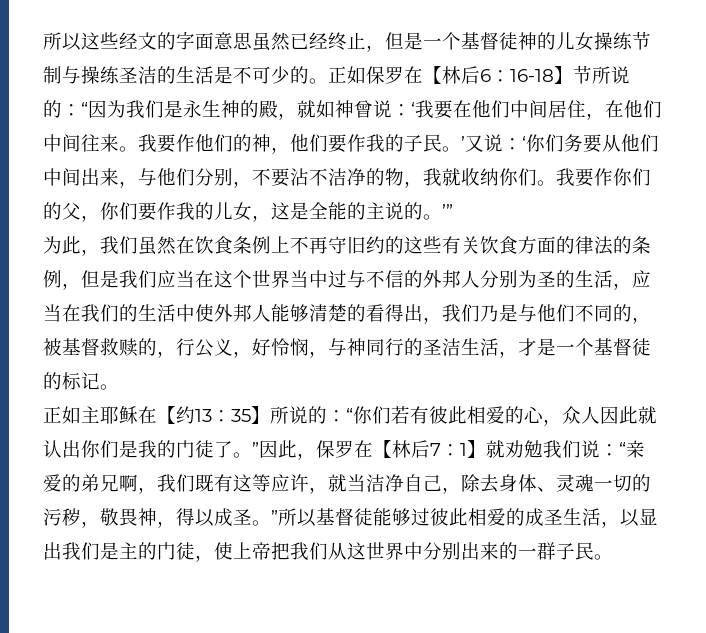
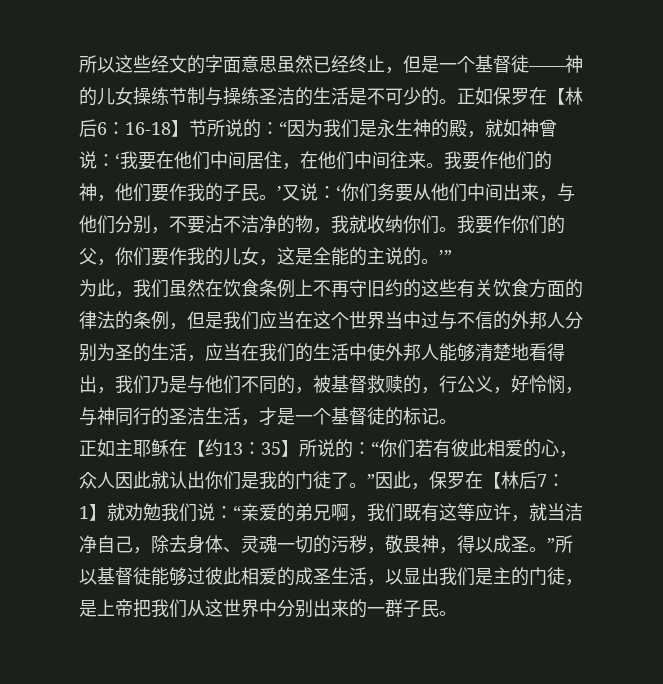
(518, 41) none -> [528,66,566,71] ——
[347,304,366,322] 的 -> [511,343,529,361] 地
[214,542,233,560] 使 -> [79,600,97,617] 是

